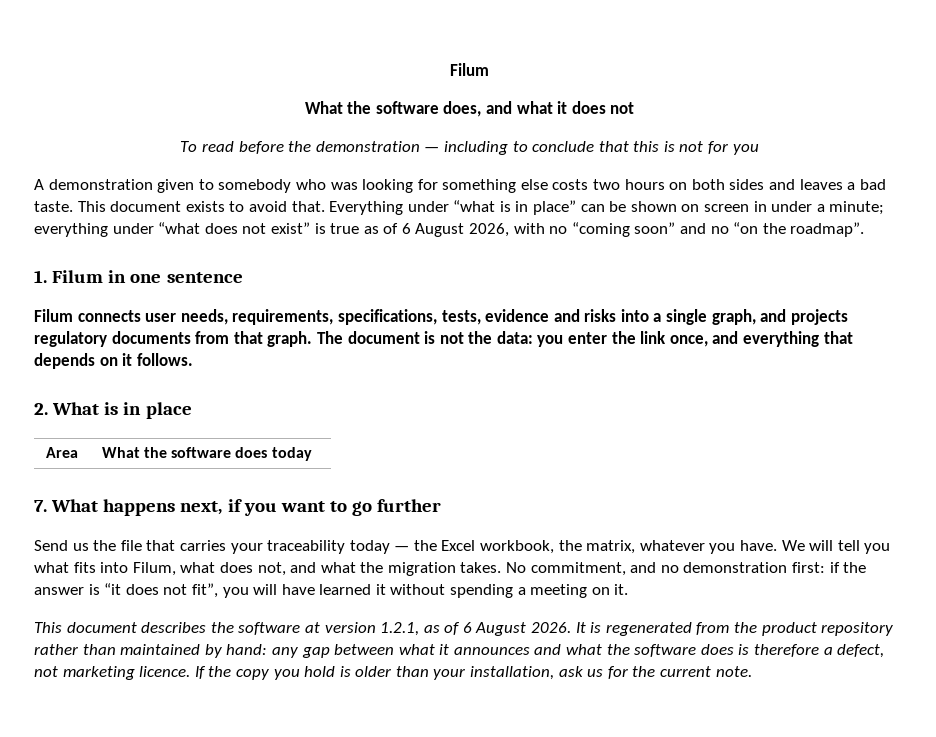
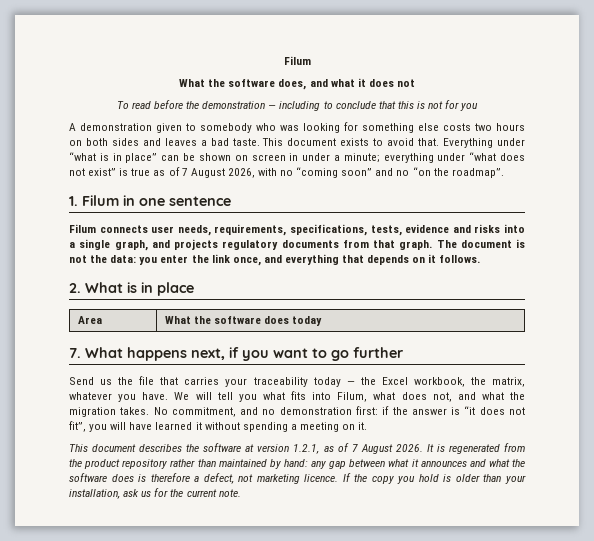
[401,223,411,234] 6 -> [181,168,188,176] 7
[462,622,472,633] 6 -> [351,444,358,452] 7

